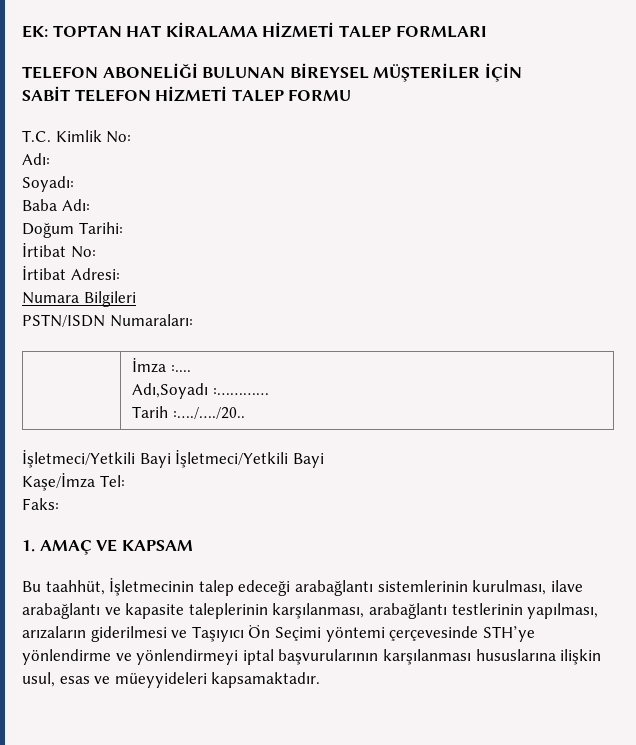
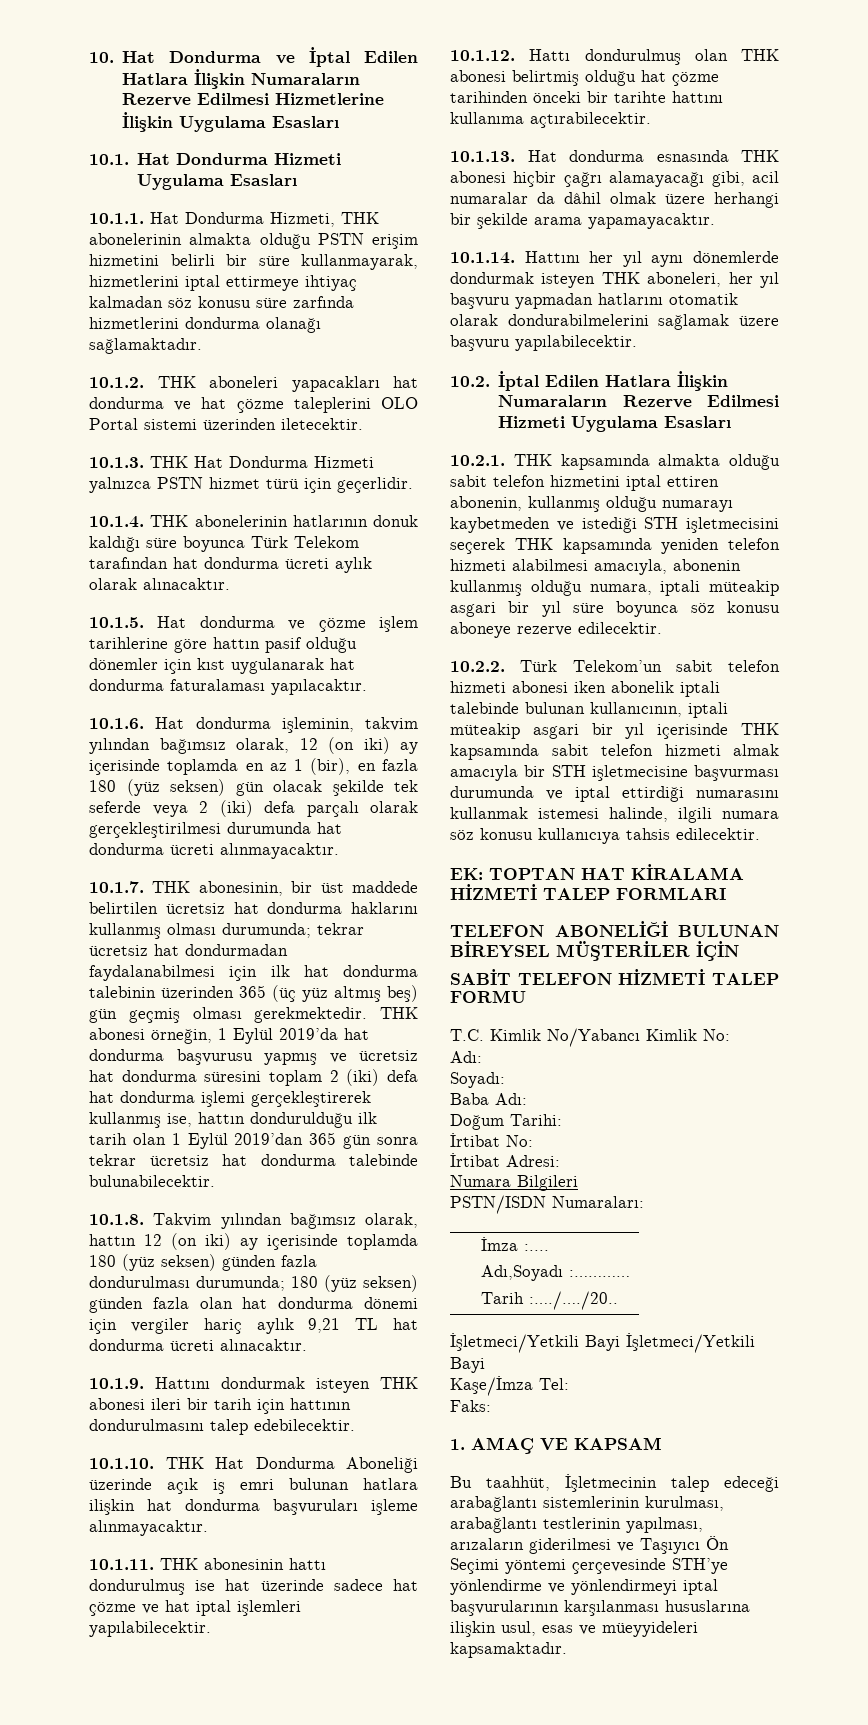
(22, 31) none -> [89,47,418,67] [122,69,361,89] [122,93,385,106] [122,112,340,132] [89,153,342,165] [137,174,298,190] [89,212,379,227] [89,233,418,249] [89,254,418,270] [89,275,357,291] [89,296,354,308] [89,317,321,333] [89,338,202,354] [89,376,418,392] [89,397,418,413] [89,418,363,430] [89,456,374,468] [89,477,413,493] [89,515,418,528] [89,536,359,552] [89,557,372,573] [89,578,230,590] [89,616,418,632] [89,637,357,653] [89,658,355,674] [89,679,367,695] [89,717,418,733] [89,737,418,754] [89,758,418,775] [89,779,418,796] [89,800,418,817] [89,822,342,838] [89,843,339,859] [89,881,418,896] [89,902,418,914] [89,923,364,939] [89,944,288,956] [89,965,418,981] [89,985,418,1002] [89,1007,418,1023] [89,1028,369,1044] [89,1049,418,1065] [89,1069,418,1086] [89,1091,371,1107] [89,1112,377,1128] [89,1132,418,1149] [89,1154,418,1166] [89,1175,215,1187] [89,1213,418,1229] [89,1233,418,1250] [89,1254,317,1271] [89,1275,418,1292] [89,1297,419,1313] [89,1318,418,1334] [89,1339,307,1351] [89,1377,418,1393] [89,1398,351,1414] [89,1419,355,1435] [89,1457,418,1473] [89,1478,418,1494] [89,1499,418,1515] [89,1520,208,1536] [89,1558,326,1570] [89,1579,418,1595] [89,1600,301,1616] [89,1621,211,1637] [450,49,779,65] [450,70,719,86] [450,91,723,103] [450,112,651,128] [450,150,779,162] [450,171,779,187] [450,192,779,208] [450,213,715,229] [450,251,779,267] [450,272,779,288] [450,293,738,309] [450,314,779,330] [450,335,637,351] [450,371,729,391] [498,395,779,408] [498,416,732,432] [450,454,780,470] [450,475,719,491] [450,496,733,512] [450,517,779,533] [450,538,780,554] [450,559,741,575] [450,580,779,596] [450,601,780,617] [450,622,662,638] [450,660,780,672] [450,681,720,697] [450,702,728,718] [450,723,779,739] [450,744,779,760] [450,765,779,781] [450,786,779,802] [450,807,779,823] [450,828,760,844] 10. Hat Dondurma ve İptal Edilen Hatlara İlişkin Numaraların Rezerve Edilmesi Hizmetlerine İlişkin Uygulama Esasları // 10.1. Hat Dondurma Hizmeti Uygulama Esasları // 10.1.1. Hat Dondurma Hizmeti, THK abonelerinin almakta olduğu PSTN erişim hizmetini belirli bir süre kullanmayarak, hizmetlerini iptal ettirmeye ihtiyaç kalmadan söz konusu süre zarfında hizmetlerini dondurma olanağı sağlamaktadır. // 10.1.2. THK aboneleri yapacakları hat dondurma ve hat çözme taleplerini OLO Portal sistemi üzerinden iletecektir. // 10.1.3. THK Hat Dondurma Hizmeti yalnızca PSTN hizmet türü için geçerlidir. // 10.1.4. THK abonelerinin hatlarının donuk kaldığı süre boyunca Türk Telekom tarafından hat dondurma ücreti aylık olarak alınacaktır. // 10.1.5. Hat dondurma ve çözme işlem tarihlerine göre hattın pasif olduğu dönemler için kıst uygulanarak hat dondurma faturalaması yapılacaktır. // 10.1.6. Hat dondurma işleminin, takvim yılından bağımsız olarak, 12 (on iki) ay içerisinde toplamda en az 1 (bir), en fazla 180 (yüz seksen) gün olacak şekilde tek seferde veya 2 (iki) defa parçalı olarak gerçekleştirilmesi durumunda hat dondurma ücreti alınmayacaktır. // 10.1.7. THK abonesinin, bir üst maddede belirtilen ücretsiz hat dondurma haklarını kullanmış olması durumunda; tekrar ücretsiz hat dondurmadan faydalanabilmesi için ilk hat dondurma talebinin üzerinden 365 (üç yüz altmış beş) gün geçmiş olması gerekmektedir. THK abonesi örneğin, 1 Eylül 2019’da hat dondurma başvurusu yapmış ve ücretsiz hat dondurma süresini toplam 2 (iki) defa hat dondurma işlemi gerçekleştirerek kullanmış ise, hattın dondurulduğu ilk tarih olan 1 Eylül 2019’dan 365 gün sonra tekrar ücretsiz hat dondurma talebinde bulunabilecektir. // 10.1.8. Takvim yılından bağımsız olarak, hattın 12 (on iki) ay içerisinde toplamda 180 (yüz seksen) günden fazla dondurulması durumunda; 180 (yüz seksen) günden fazla olan hat dondurma dönemi için vergiler hariç aylık 9,21 TL hat dondurma ücreti alınacaktır. // 10.1.9. Hattını dondurmak isteyen THK abonesi ileri bir tarih için hattının dondurulmasını talep edebilecektir. // 10.1.10. THK Hat Dondurma Aboneliği üzerinde açık iş emri bulunan hatlara ilişkin hat dondurma başvuruları işleme alınmayacaktır. // 10.1.11. THK abonesinin hattı dondurulmuş ise hat üzerinde sadece hat çözme ve hat iptal işlemleri yapılabilecektir. // 10.1.12. Hattı dondurulmuş olan THK abonesi belirtmiş olduğu hat çözme tarihinden önceki bir tarihte hattını kullanıma açtırabilecektir. // 10.1.13. Hat dondurma esnasında THK abonesi hiçbir çağrı alamayacağı gibi, acil numaralar da dâhil olmak üzere herhangi bir şekilde arama yapamayacaktır. // 10.1.14. Hattını her yıl aynı dönemlerde dondurmak isteyen THK aboneleri, her yıl başvuru yapmadan hatlarını otomatik olarak dondurabilmelerini sağlamak üzere başvuru yapılabilecektir. // 10.2. İptal Edilen Hatlara İlişkin Numaraların Rezerve Edilmesi Hizmeti Uygulama Esasları // 10.2.1. THK kapsamında almakta olduğu sabit telefon hizmetini iptal ettiren abonenin, kullanmış olduğu numarayı kaybetmeden ve istediği STH işletmecisini seçerek THK kapsamında yeniden telefon hizmeti alabilmesi amacıyla, abonenin kullanmış olduğu numara, iptali müteakip asgari bir yıl süre boyunca söz konusu aboneye rezerve edilecektir. // 10.2.2. Türk Telekom’un sabit telefon hizmeti abonesi iken abonelik iptali talebinde bulunan kullanıcının, iptali müteakip asgari bir yıl içerisinde THK kapsamında sabit telefon hizmeti almak amacıyla bir STH işletmecisine başvurması durumunda ve iptal ettirdiği numarasını kullanmak istemesi halinde, ilgili numara söz konusu kullanıcıya tahsis edilecektir. //
(102, 136) none -> [547,1028,697,1047] No/Yabancı Kimlik
[550,580,583,592] [22,603,365,619] ilave arabağlantı ve kapasite taleplerinin karşılanması, -> (724, 1503) none

